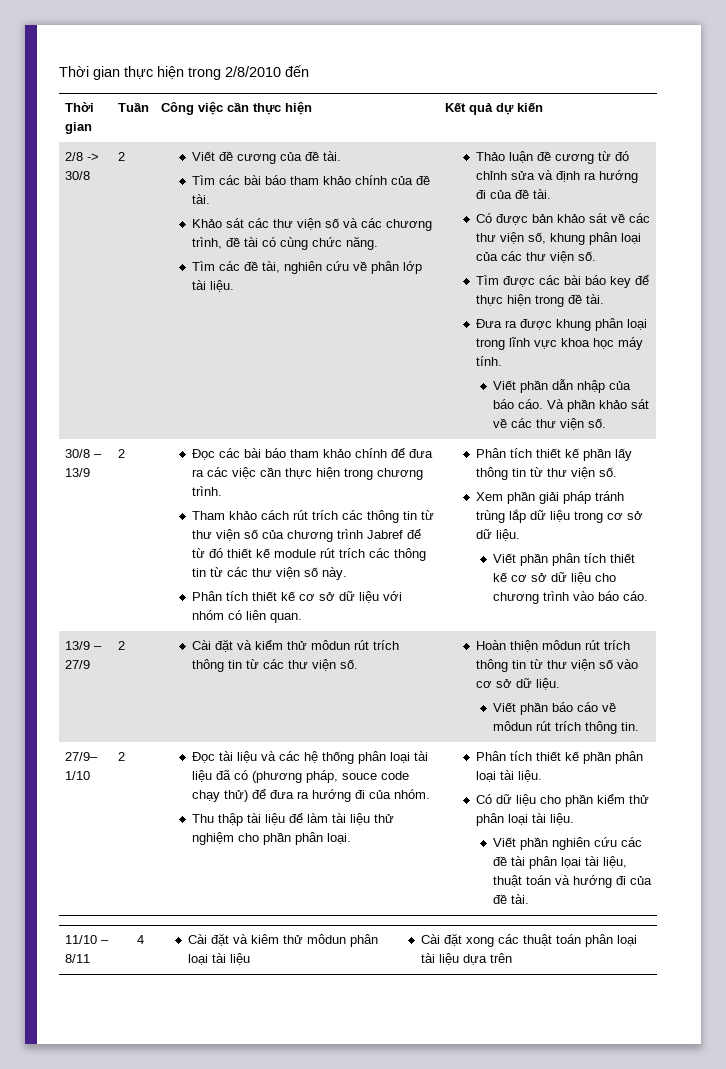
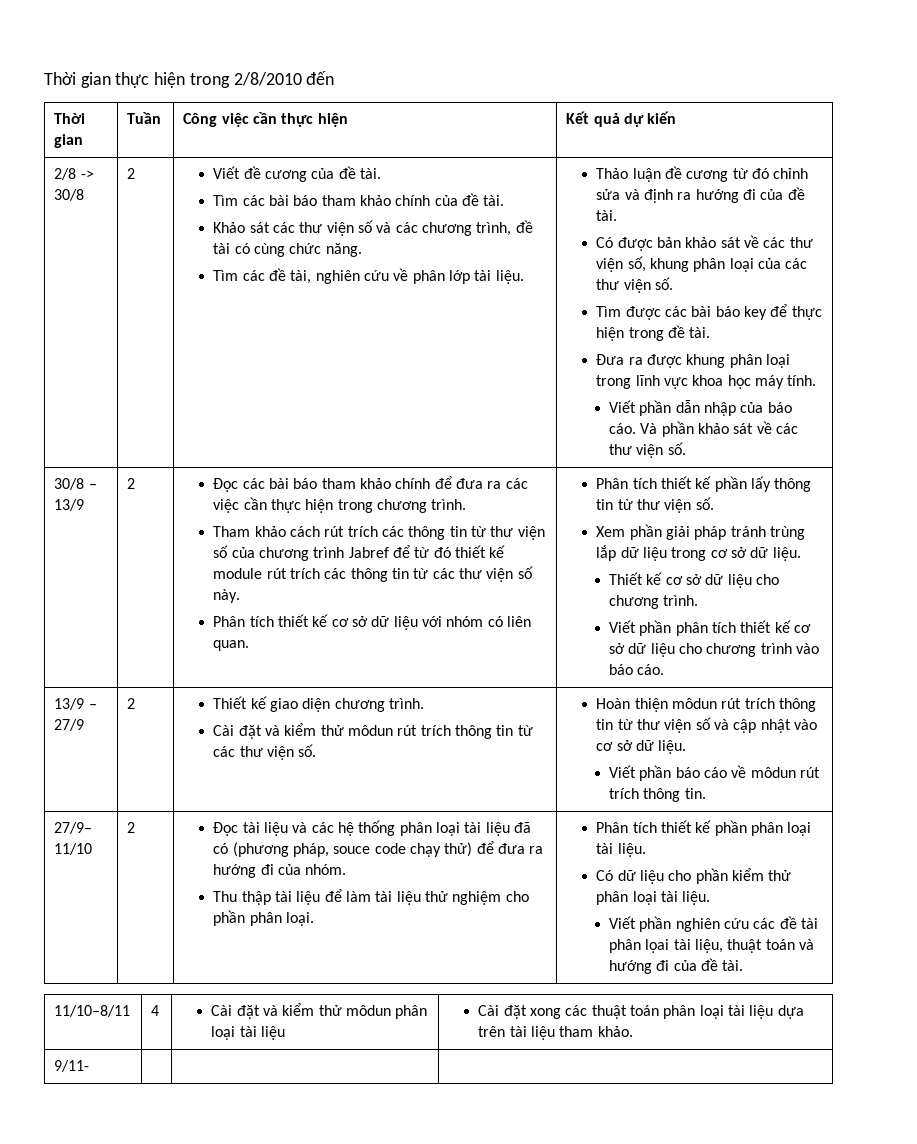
(521, 535) none -> [608,572,779,588] [608,595,699,609] // Thiết kế cơ sở dữ liệu cho chương trình.
(125, 645) none -> [213,696,425,712] Thiết kế giao diện chương trình. //
(614, 664) none -> [714,719,791,733] và cập nhật
[64,771,90,780] 1/10 -> [54,843,93,855] 11/10
[64,935,109,944] [64,954,90,963] 11/10 – 8/11 -> [54,1005,131,1017] 11/10–8/11
[251,934,280,944] kiêm -> [282,1003,315,1016] kiểm
(513, 958) none -> [509,1026,633,1040] [54,1060,90,1072] tài liệu tham khảo. // 9/11- | | |

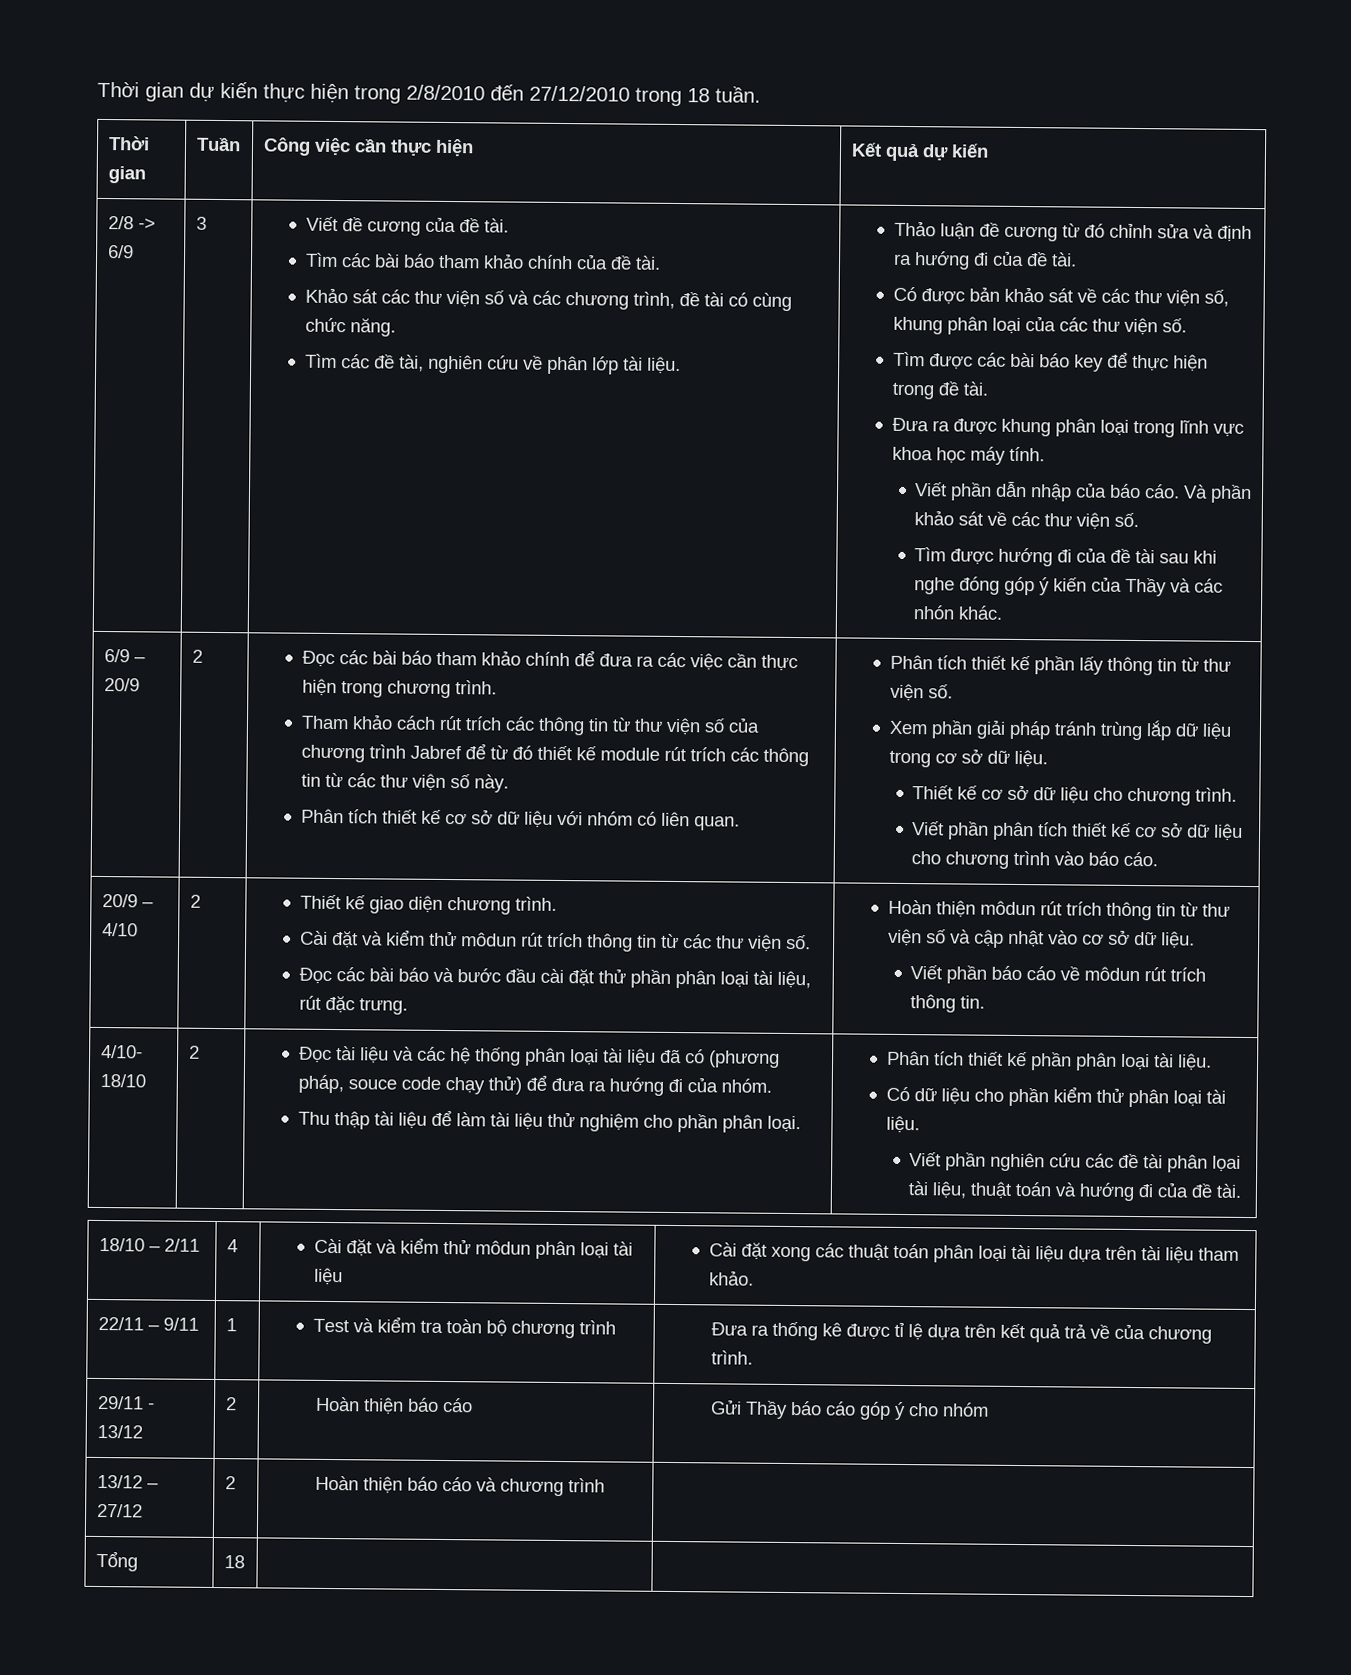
[44,72,111,88] Thời gian -> [97,81,258,102] Thời gian dự kiến
(335, 78) none -> [529,85,761,107] 27/12/2010 trong 18 tuần.
[54,189,85,201] [127,168,136,179] 30/8 | 2 -> [107,245,134,259] [195,216,207,230] 6/9 | 3
[54,478,97,490] [54,499,85,511] // 30/8 – 13/9 -> [914,547,1218,567] [914,576,1224,597] [913,605,1004,620] [103,649,146,663] [103,678,140,692] // Tìm được hướng đi của đề tài sau khi nghe đóng góp ý kiến của Thầy và các nhón khác. // 6/9 – 20/9
[54,698,97,710] [54,719,85,731] 13/9 – 27/9 -> [101,893,154,908] [101,922,138,937] 20/9 – 4/10
(317, 750) none -> [299,967,812,989] [299,995,409,1015] // Đọc các bài báo và bước đầu cài đặt thử phần phân loại tài liệu, rút đặc trưng.
[54,822,93,834] [54,843,93,855] 27/9– 11/10 -> [100,1044,143,1059] [99,1073,146,1088] 4/10- 18/10
[54,1005,131,1017] 11/10–8/11 -> [98,1237,200,1252] 18/10 – 2/11
[54,1060,90,1072] 9/11- | -> [97,1316,199,1331] [225,1318,237,1332] [313,1316,617,1339] [710,1321,1212,1344] [710,1350,753,1365] [96,1395,155,1410] [96,1424,143,1439] [224,1397,237,1411] [314,1396,473,1415] [709,1399,989,1421] [96,1474,159,1489] [96,1503,143,1518] [224,1476,236,1490] [314,1475,605,1497] [95,1550,138,1572] [223,1555,245,1569] 22/11 – 9/11 | 1 | Test và kiểm tra toàn bộ chương trình | Đưa ra thống kê được tỉ lệ dựa trên kết quả trả về của chương trình. // 29/11 - 13/12 | 2 | Hoàn thiện báo cáo | Gửi Thầy báo cáo góp ý cho nhóm // 13/12 – 27/12 | 2 | Hoàn thiện báo cáo và chương trình | // Tổng | 18

